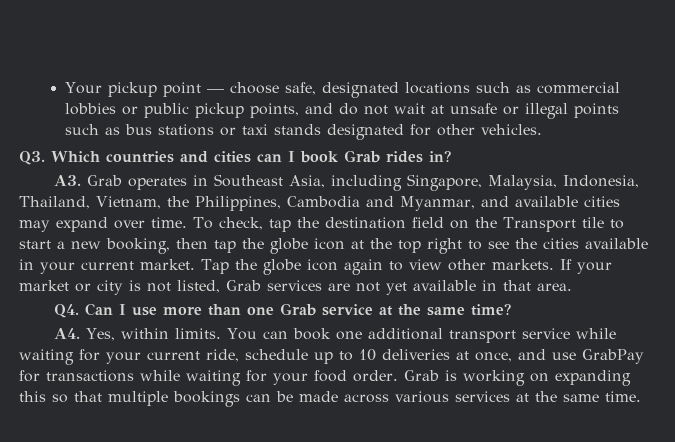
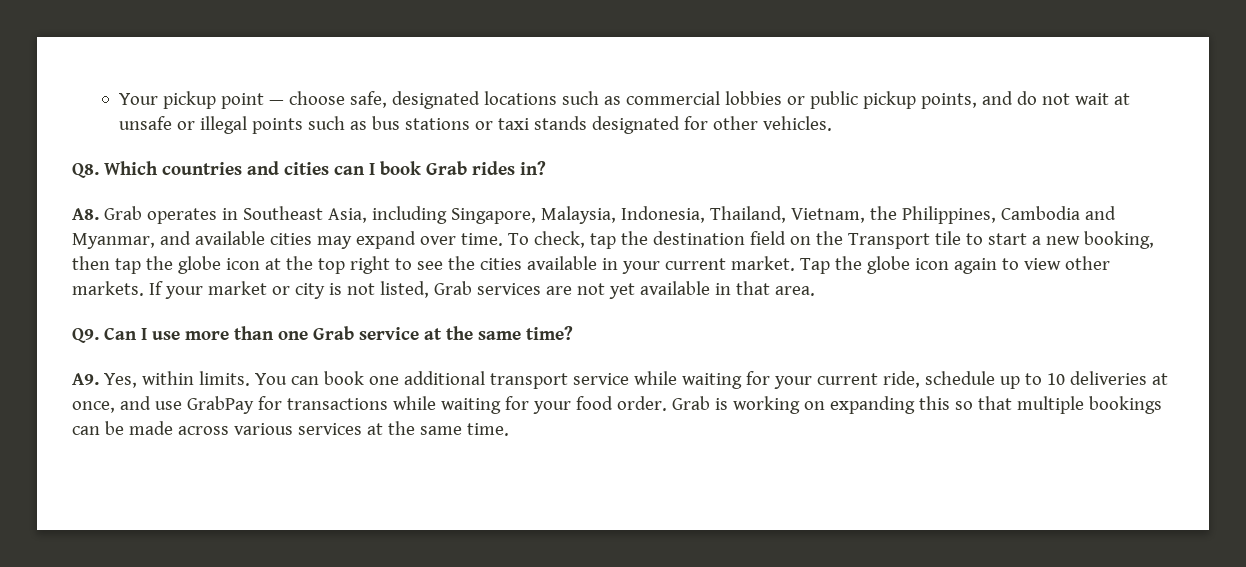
[19,151,45,165] Q3. -> [72,163,99,178] Q8.
[53,175,81,186] A3. -> [72,208,99,220] A8.
[53,304,79,318] Q4. -> [72,328,99,343] Q9.
[53,328,80,339] A4. -> [72,373,99,385] A9.

